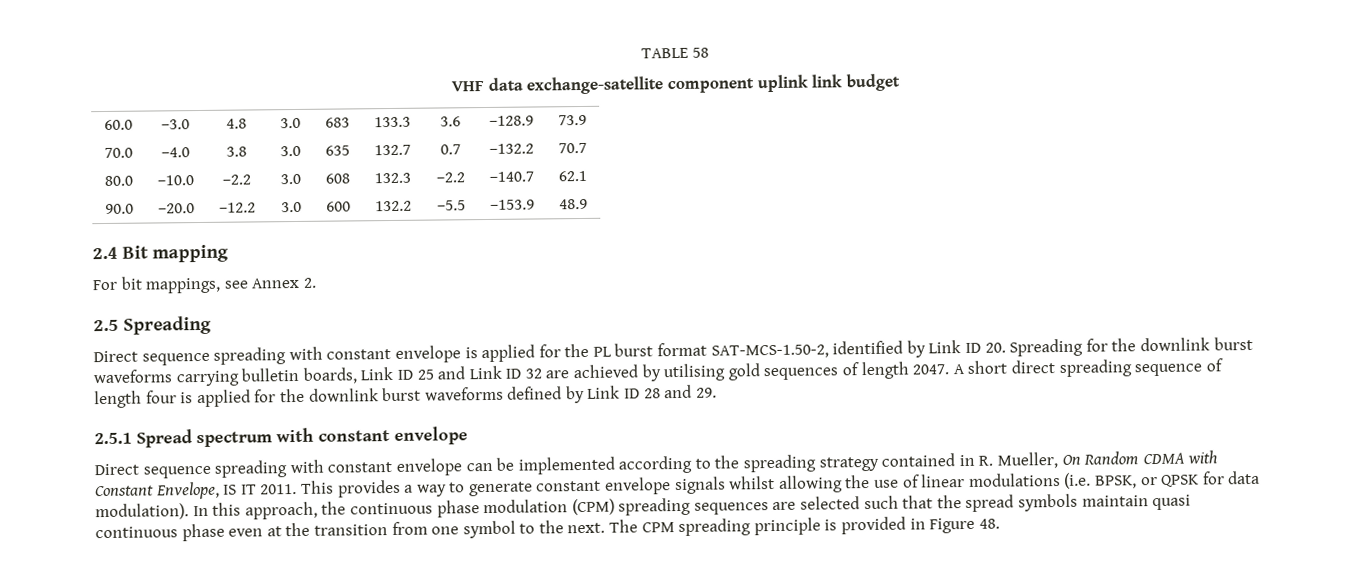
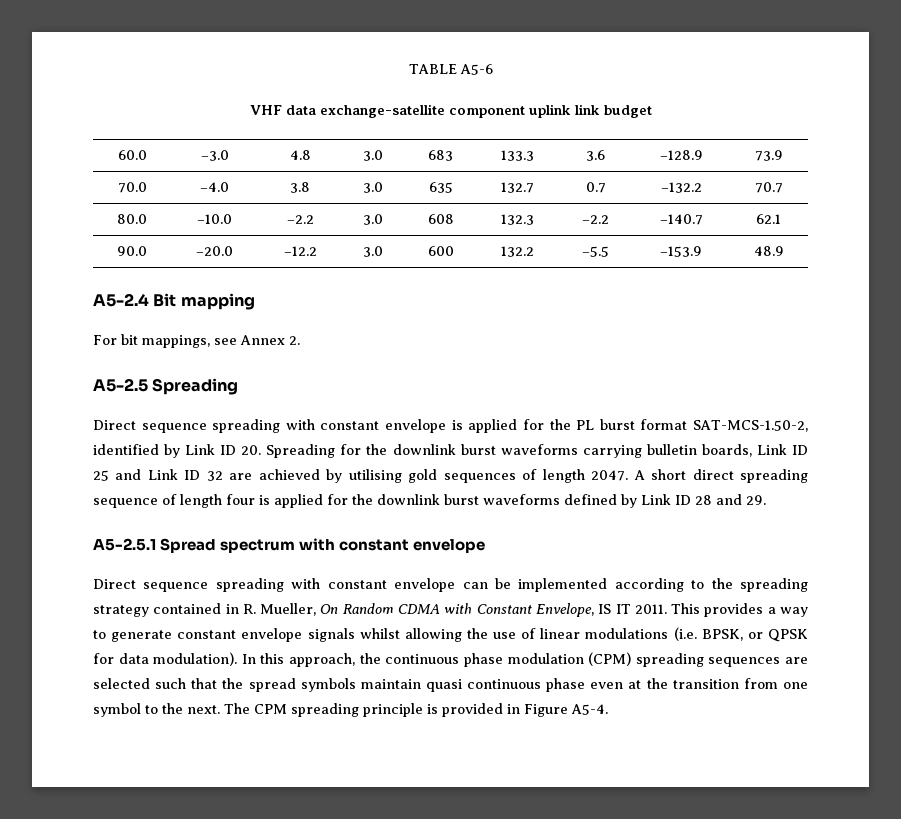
[692,47,710,58] 58 -> [459,64,493,75] A5-6
[92,246,118,260] 2.4 -> [93,293,149,307] A5-2.4
[93,319,119,332] 2.5 -> [93,378,148,392] A5-2.5
[94,432,132,445] 2.5.1 -> [93,538,156,551] A5-2.5.1
[978,518,1000,529] 48. -> [571,704,608,715] A5-4.

